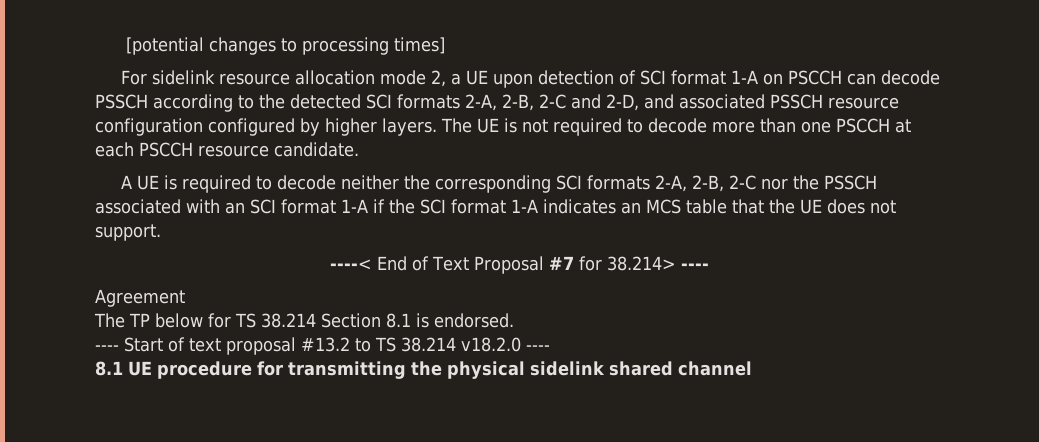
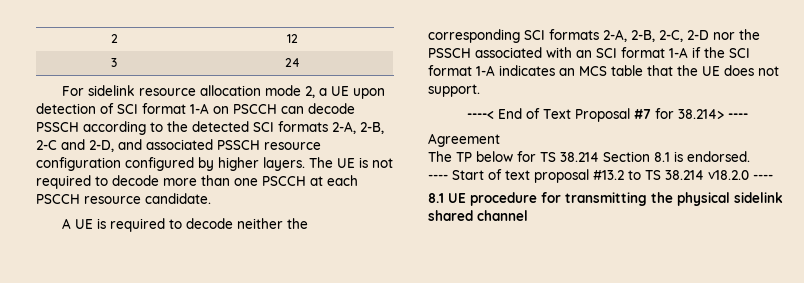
[125,37,445,55] [potential changes to processing times] -> [110,34,118,43] [287,34,298,43] [111,58,117,67] [285,58,300,67] 2 | 12 // 3 | 24
[728,175,756,190] 2-C -> [659,30,709,42] 2-C, 2-D

